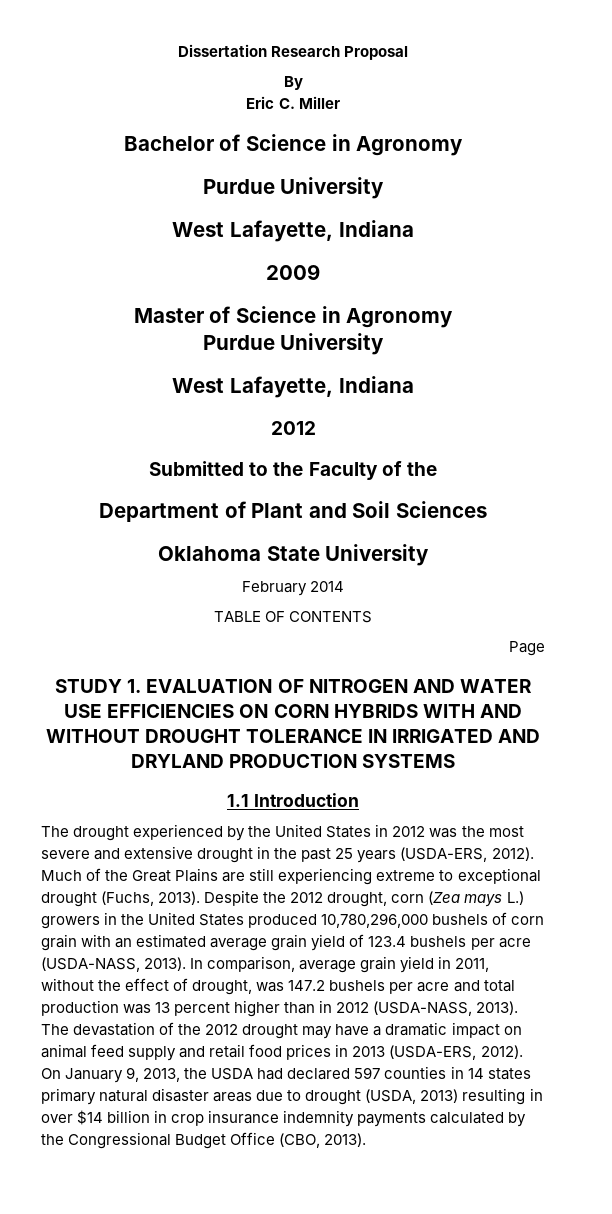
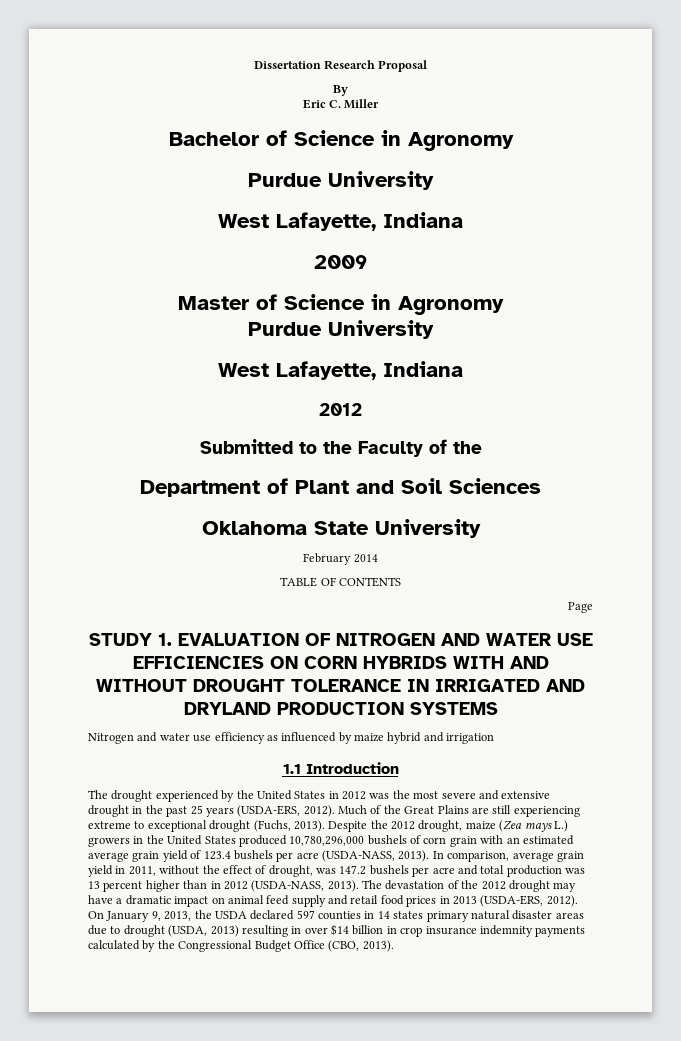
(456, 761) none -> [88,732,495,744] // Nitrogen and water use efficiency as influenced by maize hybrid and irrigation
[391,894,425,903] corn -> [465,821,496,830] maize
[257,1068,284,1080] had -> (247, 915) none

